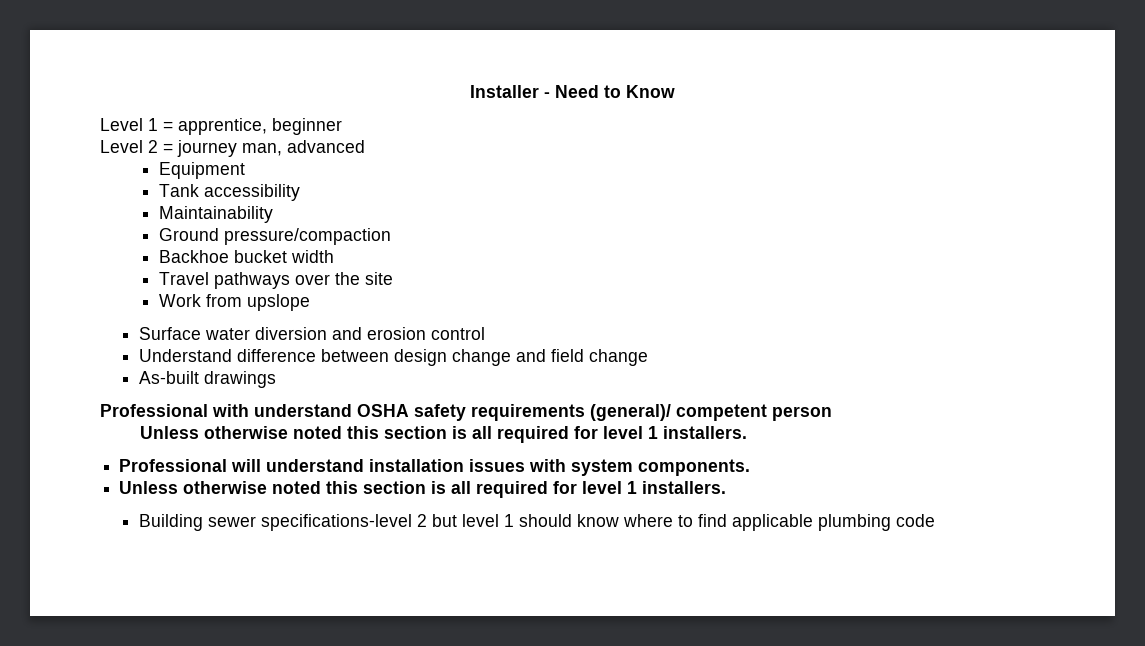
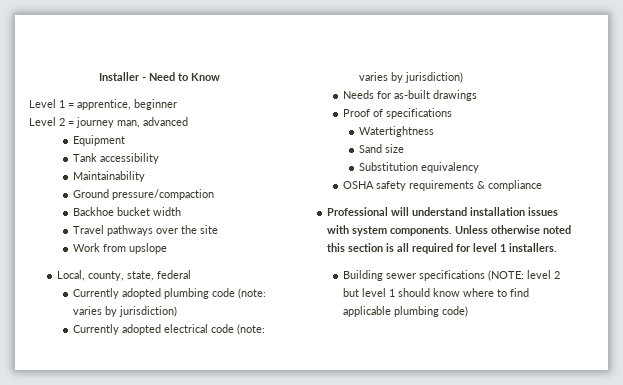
[139,327,486,340] [139,349,649,366] [139,371,277,388] [100,404,832,421] [139,426,747,443] Surface water diversion and erosion control // Understand difference between design change and field change // As-built drawings // Professional with understand OSHA safety requirements (general)/ competent person // Unless otherwise noted this section is all required for level 1 installers. -> [57,270,192,281] [72,288,266,299] [72,306,177,317] [72,324,265,335] [358,72,463,83] [343,90,478,101] [343,108,453,119] [358,126,434,137] [358,144,404,153] [358,162,479,173] [343,180,543,191] Local, county, state, federal // Currently adopted plumbing code (note: varies by jurisdiction) // Currently adopted electrical code (note: varies by jurisdiction) // Needs for as-built drawings // Proof of specifications // Watertightness // Sand size // Substitution equivalency // OSHA safety requirements & compliance
(751, 467) // -> (453, 231) none
[261,514,413,531] specifications-level -> [419,270,552,281] specifications (NOTE: level
[896,514,936,527] code -> [442,306,469,317] code)

